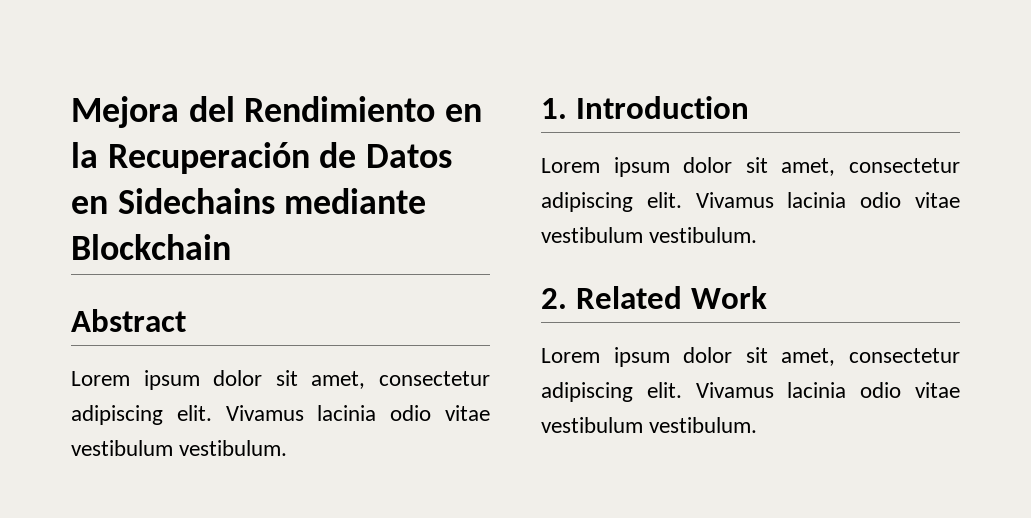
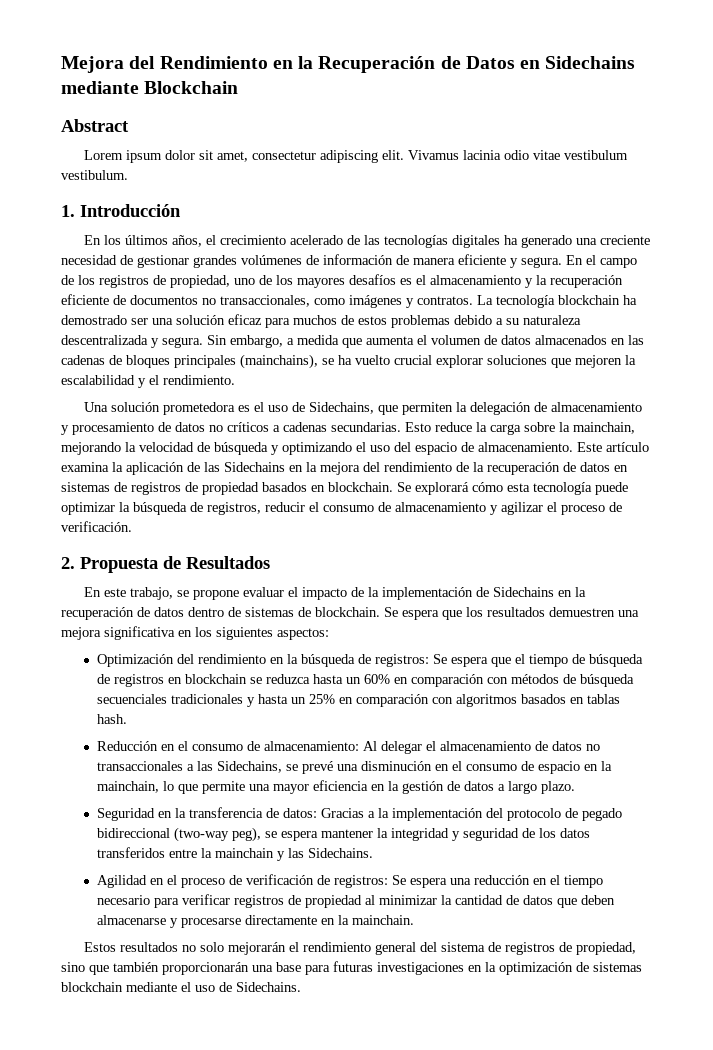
[575,96,749,119] [541,157,960,177] [541,192,960,212] [541,227,758,243] [541,286,767,309] [541,347,960,367] [541,382,960,402] [541,417,758,433] Introduction // Lorem ipsum dolor sit amet, consectetur adipiscing elit. Vivamus lacinia odio vitae vestibulum vestibulum. // 2. Related Work // Lorem ipsum dolor sit amet, consectetur adipiscing elit. Vivamus lacinia odio vitae vestibulum vestibulum. -> [80,204,181,217] [84,235,651,248] [61,254,637,268] [61,274,623,288] [61,294,637,308] [61,314,581,328] [61,335,644,348] [61,354,636,369] [61,375,235,388] [84,402,643,415] [61,422,635,435] [61,442,649,455] [61,462,628,475] [61,482,628,495] [61,502,622,515] [61,521,132,532] [61,556,270,573] [84,587,587,600] [61,607,639,620] [61,626,329,640] [96,654,643,667] [96,674,634,687] [96,694,620,707] [96,714,127,724] [96,741,600,754] [96,761,612,774] [96,780,575,794] [96,807,622,821] [96,827,590,842] [96,847,373,861] [96,874,603,888] [96,894,615,908] [96,915,414,928] [84,942,637,955] [61,961,642,975] [61,982,301,992] Introducción // En los últimos años, el crecimiento acelerado de las tecnologías digitales ha generado una creciente necesidad de gestionar grandes volúmenes de información de manera eficiente y segura. En el campo de los registros de propiedad, uno de los mayores desafíos es el almacenamiento y la recuperación eficiente de documentos no transaccionales, como imágenes y contratos. La tecnología blockchain ha demostrado ser una solución eficaz para muchos de estos problemas debido a su naturaleza descentralizada y segura. Sin embargo, a medida que aumenta el volumen de datos almacenados en las cadenas de bloques principales (mainchains), se ha vuelto crucial explorar soluciones que mejoren la escalabilidad y el rendimiento. // Una solución prometedora es el uso de Sidechains, que permiten la delegación de almacenamiento y procesamiento de datos no críticos a cadenas secundarias. Esto reduce la carga sobre la mainchain, mejorando la velocidad de búsqueda y optimizando el uso del espacio de almacenamiento. Este artículo examina la aplicación de las Sidechains en la mejora del rendimiento de la recuperación de datos en sistemas de registros de propiedad basados en blockchain. Se explorará cómo esta tecnología puede optimizar la búsqueda de registros, reducir el consumo de almacenamiento y agilizar el proceso de verificación. // 2. Propuesta de Resultados // En este trabajo, se propone evaluar el impacto de la implementación de Sidechains en la recuperación de datos dentro de sistemas de blockchain. Se espera que los resultados demuestren una mejora significativa en los siguientes aspectos: // Optimización del rendimiento en la búsqueda de registros: Se espera que el tiempo de búsqueda de registros en blockchain se reduzca hasta un 60% en comparación con métodos de búsqueda secuenciales tradicionales y hasta un 25% en comparación con algoritmos basados en tablas hash. // Reducción en el consumo de almacenamiento: Al delegar el almacenamiento de datos no transaccionales a las Sidechains, se prevé una disminución en el consumo de espacio en la mainchain, lo que permite una mayor eficiencia en la gestión de datos a largo plazo. // Seguridad en la transferencia de datos: Gracias a la implementación del protocolo de pegado bidireccional (two-way peg), se espera mantener la integridad y seguridad de los datos transferidos entre la mainchain y las Sidechains. // Agilidad en el proceso de verificación de registros: Se espera una reducción en el tiempo necesario para verificar registros de propiedad al minimizar la cantidad de datos que deben almacenarse y procesarse directamente en la mainchain. // Estos resultados no solo mejorarán el rendimiento general del sistema de registros de propiedad, sino que también proporcionarán una base para futuras investigaciones en la optimización de sistemas blockchain mediante el uso de Sidechains.

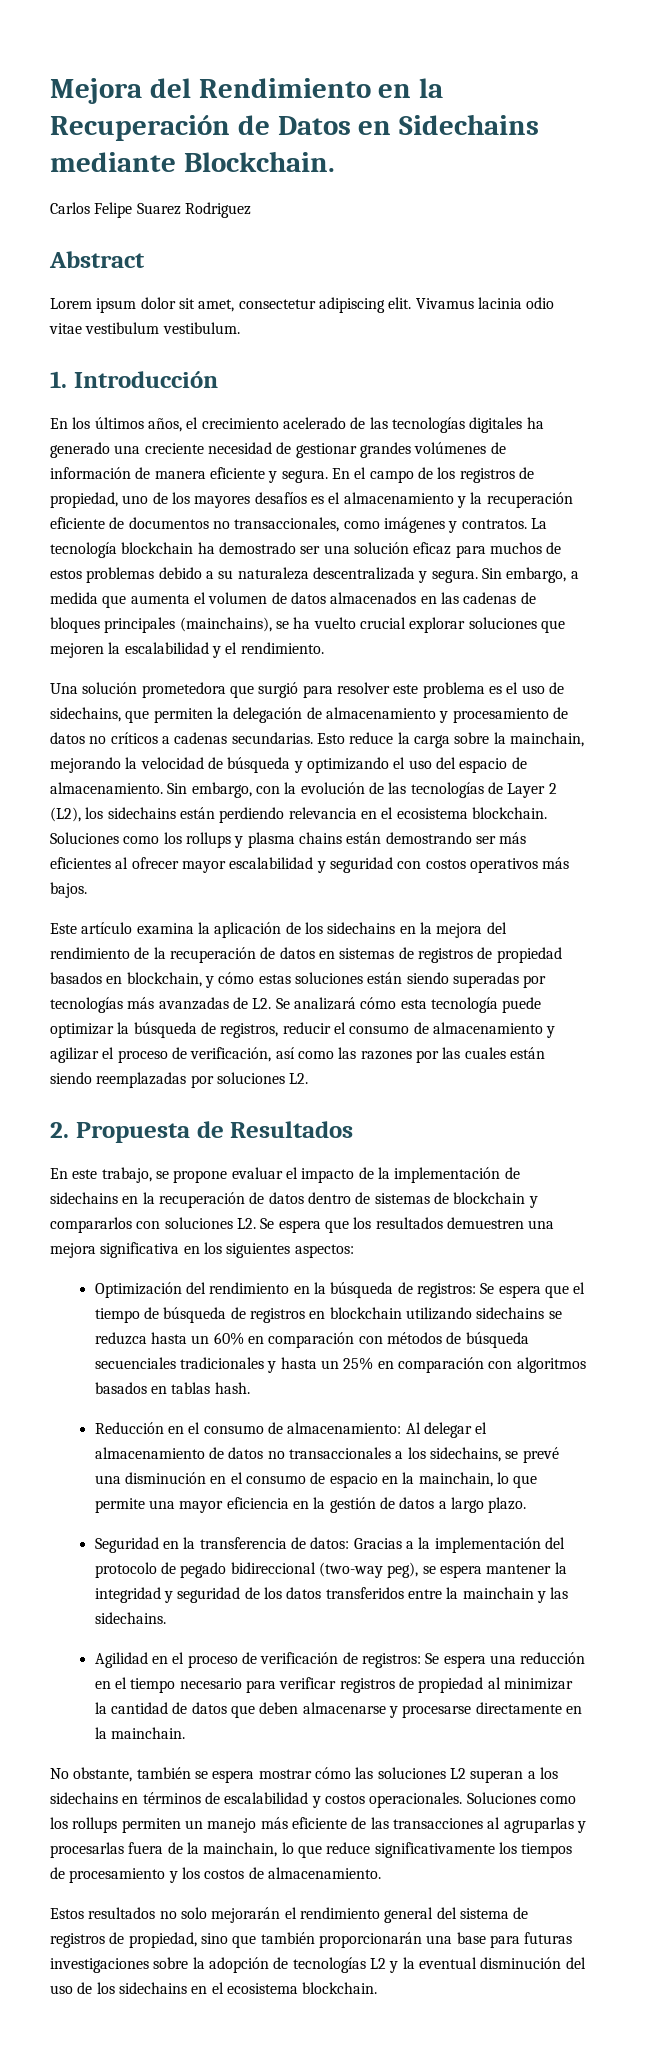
[144,81,239,94] Blockchain -> [183,151,335,172] [50,202,251,218] Blockchain. // Carlos Felipe Suarez Rodriguez
(236, 408) none -> [229,682,485,698] que surgió para resolver este problema
[309,402,375,414] Sidechains, -> [50,707,121,722] sidechains,
(573, 447) none -> [167,782,557,798] [50,807,547,823] [50,832,527,848] [50,857,570,873] [50,882,87,898] Sin embargo, con la evolución de las tecnologías de Layer 2 (L2), los sidechains están perdiendo relevancia en el ecosistema blockchain. Soluciones como los rollups y plasma chains están demostrando ser más eficientes al ofrecer mayor escalabilidad y seguridad con costos operativos más bajos. //
[204,462,285,472] las Sidechains -> [304,922,396,934] los sidechains
[328,482,469,495] blockchain. Se explorará -> [126,972,547,988] [50,997,356,1013] blockchain, y cómo estas soluciones están siendo superadas por tecnologías más avanzadas de L2. Se analizará
[61,521,132,532] verificación. -> [190,1047,545,1063] [50,1072,309,1088] verificación, así como las razones por las cuales están siendo reemplazadas por soluciones L2.
[493,587,555,597] Sidechains -> [50,1192,118,1204] sidechains
[315,607,380,617] blockchain. -> [453,1192,538,1208] [50,1217,256,1233] blockchain y compararlos con soluciones L2.
(247, 679) none -> [406,1307,545,1320] utilizando sidechains
[196,761,282,773] las Sidechains, -> [407,1447,502,1462] los sidechains,
[307,848,373,858] Sidechains. -> [94,1612,166,1624] sidechains.
(414, 920) none -> [50,1767,558,1783] [50,1792,576,1808] [50,1817,586,1833] [50,1842,573,1858] [50,1867,381,1883] // No obstante, también se espera mostrar cómo las soluciones L2 superan a los sidechains en términos de escalabilidad y costos operacionales. Soluciones como los rollups permiten un manejo más eficiente de las transacciones al agruparlas y procesarlas fuera de la mainchain, lo que reduce significativamente los tiempos de procesamiento y los costos de almacenamiento.
[468,962,642,975] [61,982,301,992] en la optimización de sistemas blockchain mediante el uso de Sidechains. -> [153,1957,586,1973] [50,1982,378,1994] sobre la adopción de tecnologías L2 y la eventual disminución del uso de los sidechains en el ecosistema blockchain.

